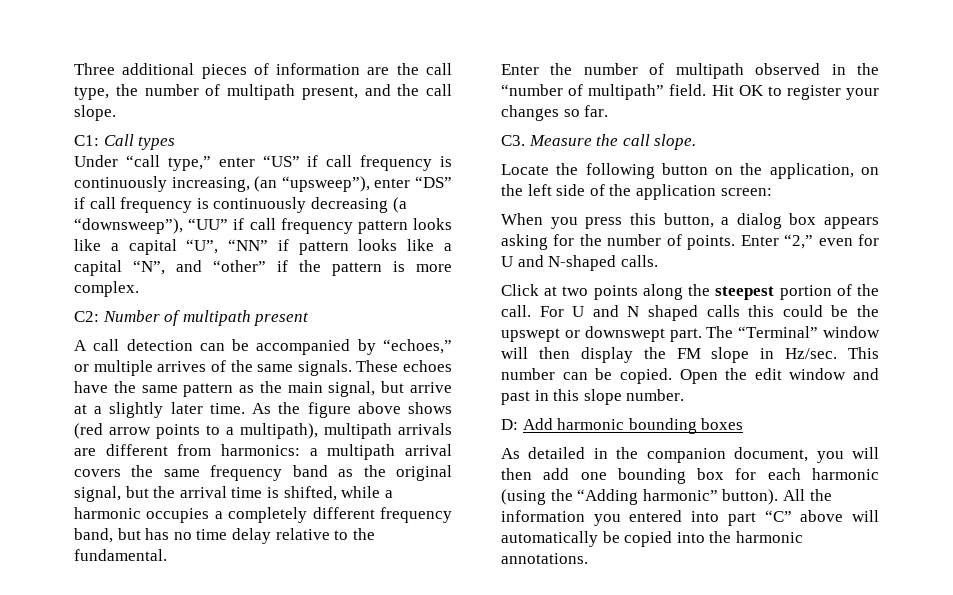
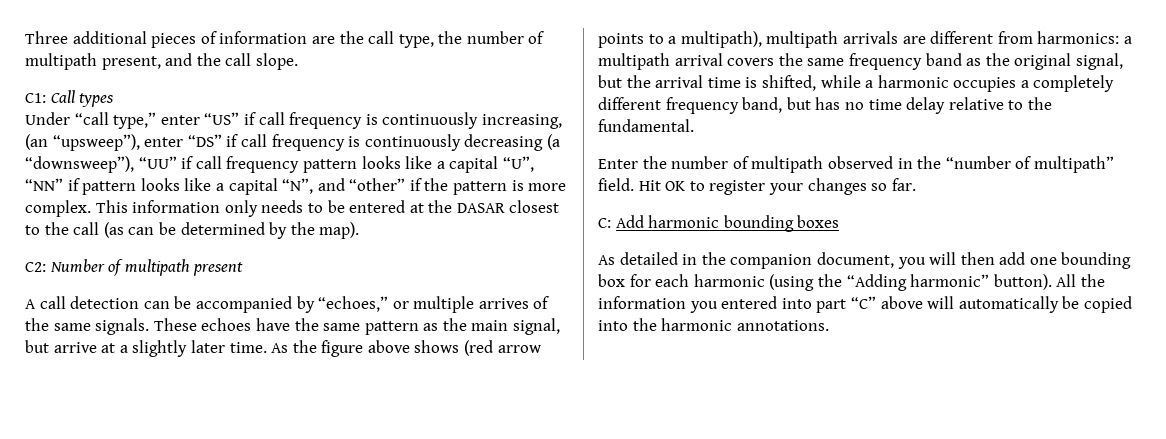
(139, 289) none -> [95,200,560,217] [25,222,360,239] This information only needs to be entered at the DASAR closest to the call (as can be determined by the map).
[501,134,697,150] [501,163,879,179] [501,184,772,200] [501,213,879,229] [501,234,879,250] [501,255,658,271] [501,284,879,300] [501,305,879,321] [501,326,880,342] [501,347,879,363] [501,368,879,384] [501,389,685,405] [501,419,518,430] C3. Measure the call slope. // Locate the following button on the application, on the left side of the application screen: // When you press this button, a dialog box appears asking for the number of points. Enter “2,” even for U and N-shaped calls. // Click at two points along the steepest portion of the call. For U and N shaped calls this could be the upswept or downswept part. The “Terminal” window will then display the FM slope in Hz/sec. This number can be copied. Open the edit window and past in this slope number. // D: -> [598,218,611,228] C:

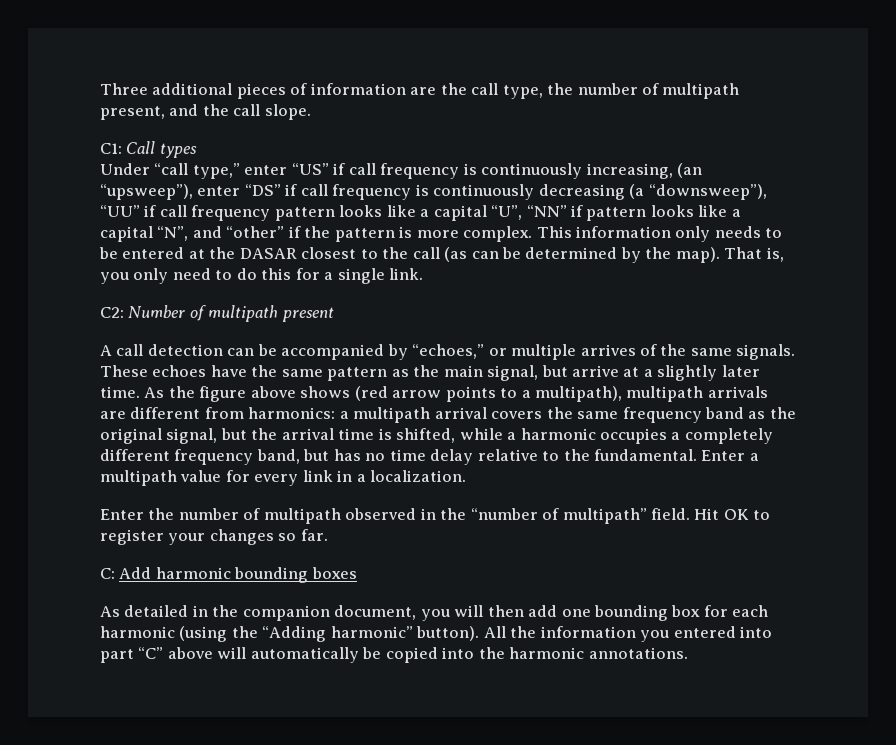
(360, 230) none -> [724,247,784,262] [100,268,424,284] That is, you only need to do this for a single link.
(694, 125) none -> [701,450,759,461] [100,470,467,486] Enter a multipath value for every link in a localization.

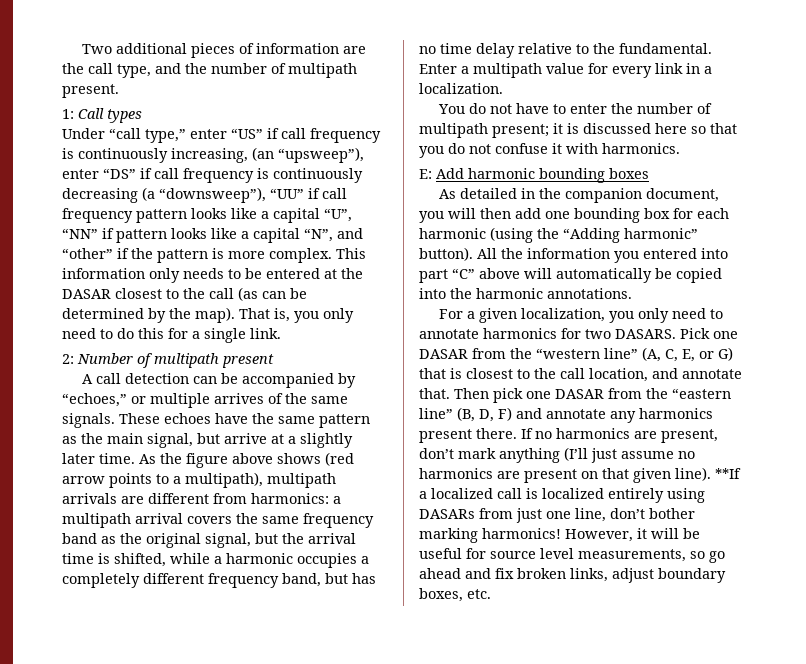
[100,83,148,95] Three -> [81,44,112,54] Two
[547,83,740,99] [100,104,311,120] [100,143,122,154] the number of multipath present, and the call slope. // C1: -> [155,63,357,78] [62,84,119,98] [62,109,74,119] and the number of multipath present. // 1:
[100,307,124,318] C2: -> [62,354,74,364] 2:
[100,508,771,524] [100,529,328,545] [100,568,115,579] Enter the number of multipath observed in the “number of multipath” field. Hit OK to register your changes so far. // C: -> [437,103,712,114] [419,123,737,138] [419,143,680,158] [419,169,432,179] You do not have to enter the number of multipath present; it is discussed here so that you do not confuse it with harmonics. // E:
(688, 653) none -> [438,308,723,323] [419,328,738,339] [419,347,733,362] [419,368,742,382] [419,388,731,403] [419,407,713,423] [419,428,718,443] [419,447,695,463] [419,467,741,483] [419,488,705,503] [419,508,695,523] [419,528,700,543] [419,548,725,563] [419,568,726,583] [419,588,491,602] // For a given localization, you only need to annotate harmonics for two DASARS. Pick one DASAR from the “western line” (A, C, E, or G) that is closest to the call location, and annotate that. Then pick one DASAR from the “eastern line” (B, D, F) and annotate any harmonics present there. If no harmonics are present, don’t mark anything (I’ll just assume no harmonics are present on that given line). **If a localized call is localized entirely using DASARs from just one line, don’t bother marking harmonics! However, it will be useful for source level measurements, so go ahead and fix broken links, adjust boundary boxes, etc.

